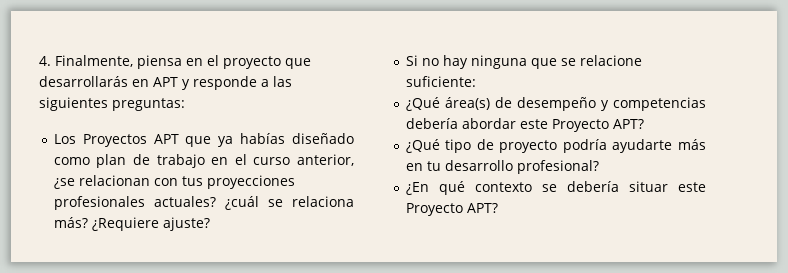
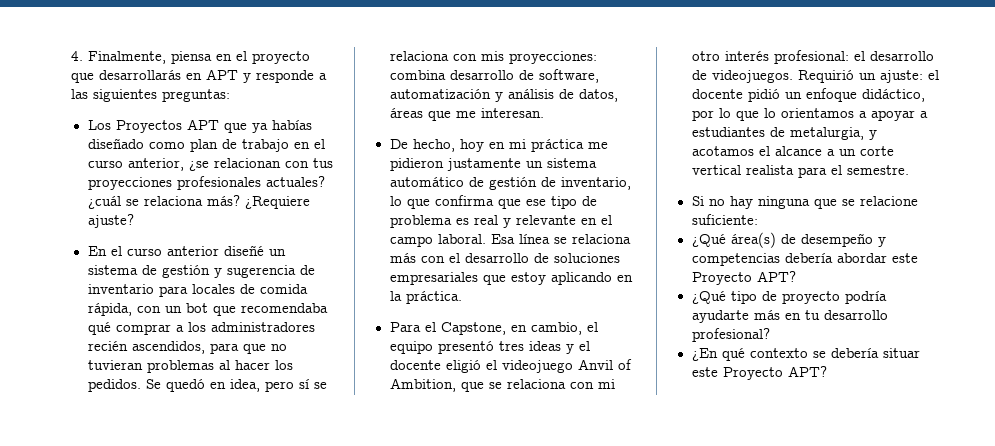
(210, 224) none -> [87,245,286,256] [87,265,315,278] [87,284,308,297] [87,303,328,316] [87,322,315,335] [87,341,287,354] [87,360,293,373] [87,379,327,392] [389,51,597,64] [389,69,599,83] [389,89,618,102] [389,108,544,121] [389,139,608,152] [389,158,597,171] [389,177,631,190] [389,195,597,209] [389,215,612,228] [389,234,631,247] [389,253,620,263] [389,272,633,285] [389,291,462,304] [389,322,598,335] [389,341,590,354] [389,359,632,373] [389,378,615,392] [691,50,934,64] [691,70,939,83] [691,88,925,102] [691,108,928,121] [691,127,877,140] [691,146,894,156] [691,165,909,178] // En el curso anterior diseñé un sistema de gestión y sugerencia de inventario para locales de comida rápida, con un bot que recomendaba qué comprar a los administradores recién ascendidos, para que no tuvieran problemas al hacer los pedidos. Se quedó en idea, pero sí se relaciona con mis proyecciones: combina desarrollo de software, automatización y análisis de datos, áreas que me interesan. // De hecho, hoy en mi práctica me pidieron justamente un sistema automático de gestión de inventario, lo que confirma que ese tipo de problema es real y relevante en el campo laboral. Esa línea se relaciona más con el desarrollo de soluciones empresariales que estoy aplicando en la práctica. // Para el Capstone, en cambio, el equipo presentó tres ideas y el docente eligió el videojuego Anvil of Ambition, que se relaciona con mi otro interés profesional: el desarrollo de videojuegos. Requirió un ajuste: el docente pidió un enfoque didáctico, por lo que lo orientamos a apoyar a estudiantes de metalurgia, y acotamos el alcance a un corte vertical realista para el semestre.

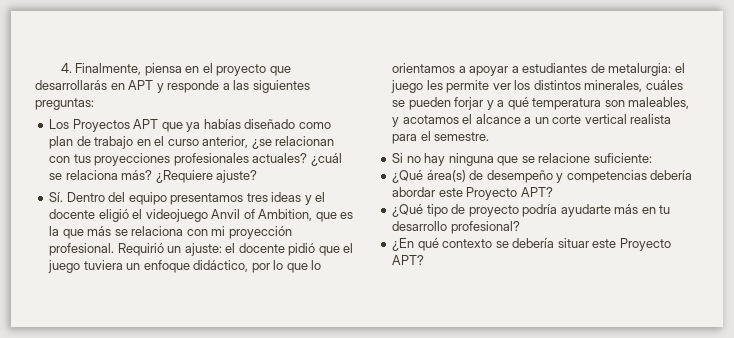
[87,245,286,256] [87,265,315,278] [87,284,308,297] [87,303,328,316] [87,322,315,335] [87,341,287,354] [87,360,293,373] [87,379,327,392] [389,51,597,64] [389,69,599,83] [389,89,618,102] [389,108,544,121] [389,139,608,152] [389,158,597,171] [389,177,631,190] [389,195,597,209] [389,215,612,228] [389,234,631,247] [389,253,620,263] [389,272,633,285] [389,291,462,304] [389,322,598,335] [389,341,494,354] En el curso anterior diseñé un sistema de gestión y sugerencia de inventario para locales de comida rápida, con un bot que recomendaba qué comprar a los administradores recién ascendidos, para que no tuvieran problemas al hacer los pedidos. Se quedó en idea, pero sí se relaciona con mis proyecciones: combina desarrollo de software, automatización y análisis de datos, áreas que me interesan. // De hecho, hoy en mi práctica me pidieron justamente un sistema automático de gestión de inventario, lo que confirma que ese tipo de problema es real y relevante en el campo laboral. Esa línea se relaciona más con el desarrollo de soluciones empresariales que estoy aplicando en la práctica. // Para el Capstone, en cambio, el equipo presentó -> [49,192,244,205] Sí. Dentro del equipo presentamos
[488,379,615,389] [691,50,934,64] [691,70,793,83] se relaciona con mi otro interés profesional: el desarrollo de videojuegos. -> [340,212,354,219] [49,226,292,239] [49,243,115,256] es la que más se relaciona con mi proyección profesional.
(780, 95) none -> [318,243,354,256] [48,260,123,273] que el juego tuviera
[789,127,864,140] metalurgia, -> [608,63,685,76] [391,80,683,93] [392,97,690,110] metalurgia: el juego les permite ver los distintos minerales, cuáles se pueden forjar y a qué temperatura son maleables,

